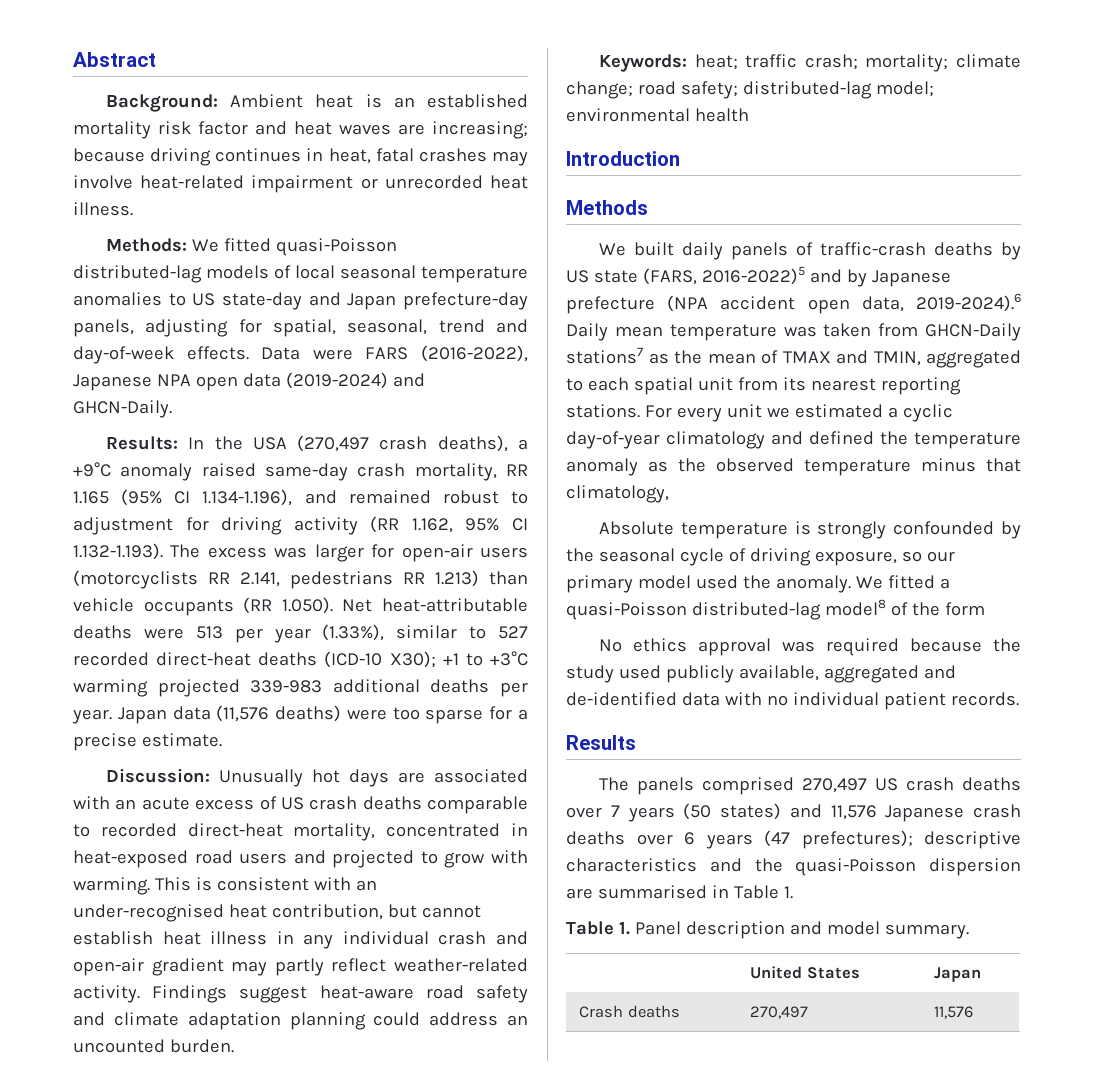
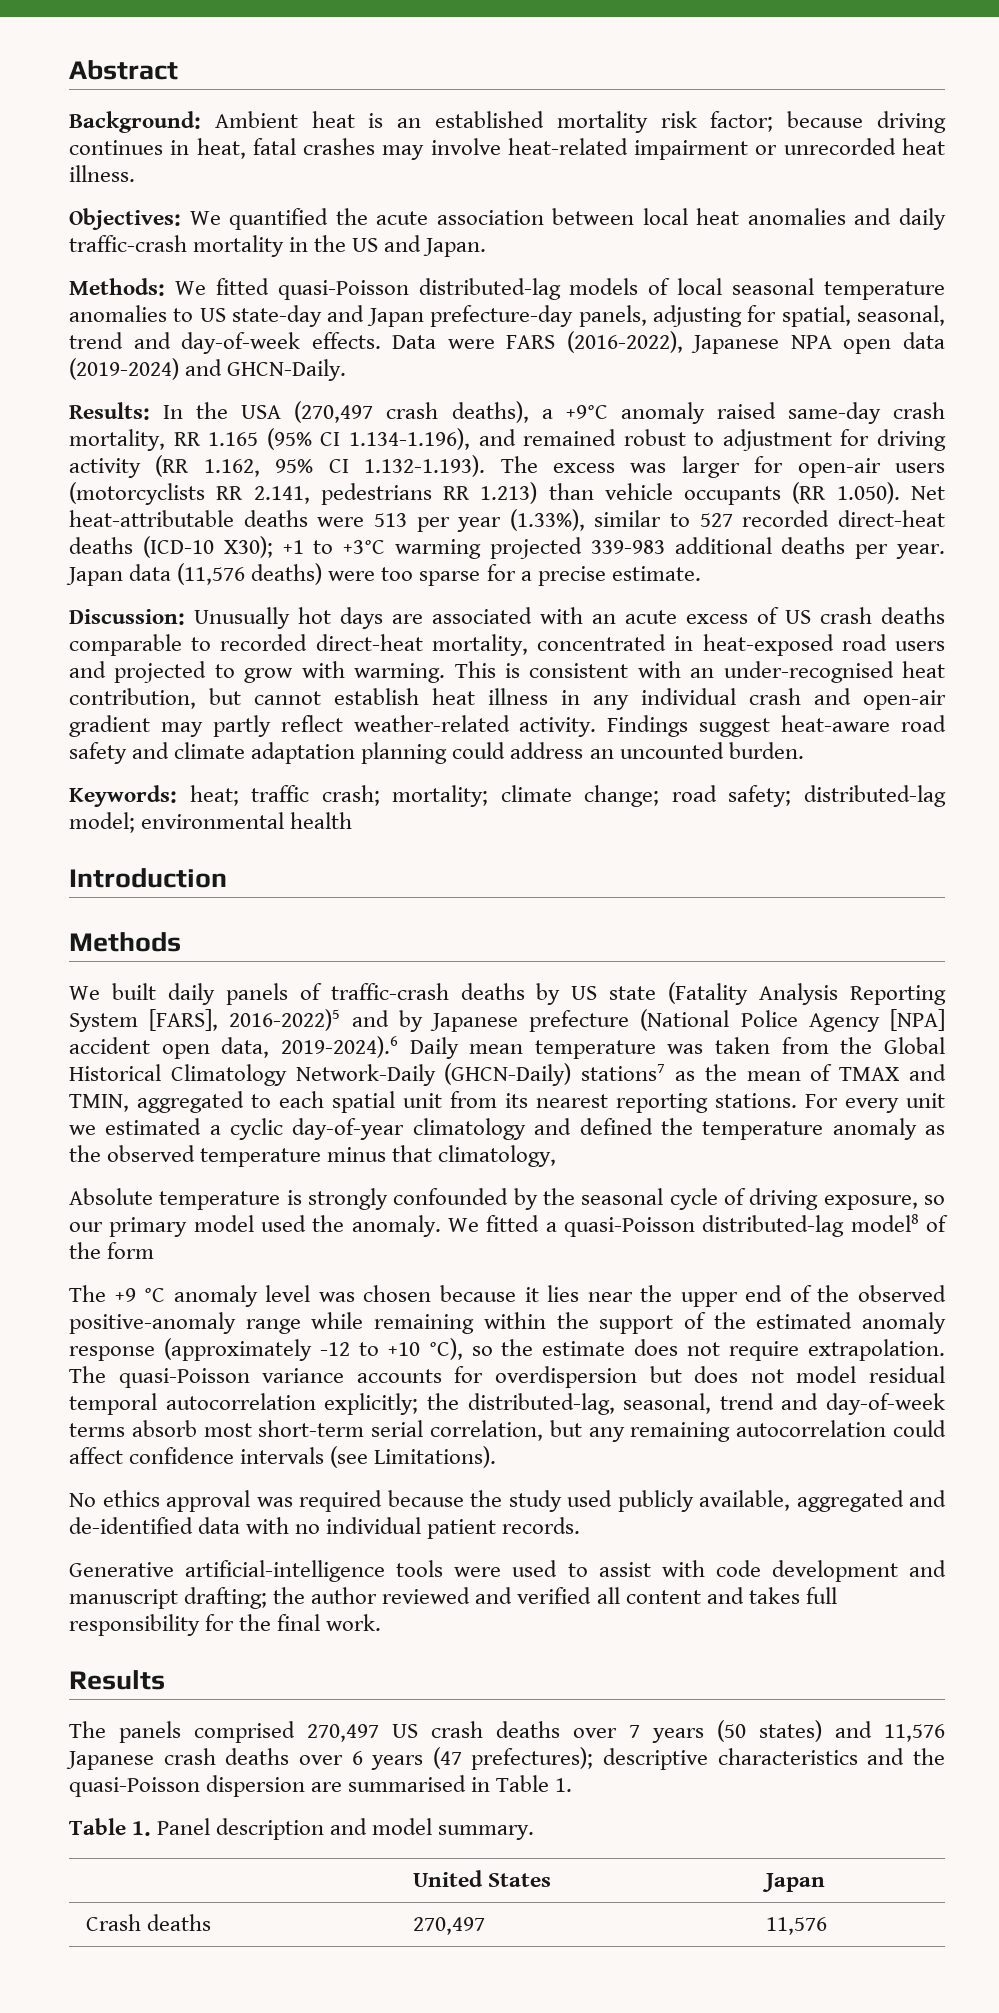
[198,121,528,139] factor and heat waves are increasing; -> [710,111,774,132] factor;
(133, 209) none -> [69,208,946,230] [69,235,487,257] // Objectives: We quantified the acute association between local heat anomalies and daily traffic-crash mortality in the US and Japan.
[642,268,697,285] (FARS, -> [668,982,946,1005] [69,1009,219,1032] (Fatality Analysis Reporting System [FARS],
[667,295,709,312] (NPA -> [640,1009,946,1032] (National Police Agency [NPA]
[925,323,1021,341] GHCN-Daily -> [840,1037,945,1054] [69,1063,572,1086] the Global Historical Climatology Network-Daily (GHCN-Daily)
(985, 609) none -> [69,1285,946,1307] [69,1312,947,1334] [69,1338,945,1361] [69,1366,946,1388] [69,1393,945,1415] [69,1420,946,1442] [69,1446,497,1468] // The +9 °C anomaly level was chosen because it lies near the upper end of the observed positive-anomaly range while remaining within the support of the estimated anomaly response (approximately -12 to +10 °C), so the estimate does not require extrapolation. The quasi-Poisson variance accounts for overdispersion but does not model residual temporal autocorrelation explicitly; the distributed-lag, seasonal, trend and day-of-week terms absorb most short-term serial correlation, but any remaining autocorrelation could affect confidence intervals (see Limitations).
(1019, 699) none -> [69,1560,947,1582] [69,1587,837,1609] [69,1614,382,1636] // Generative artificial-intelligence tools were used to assist with code development and manuscript drafting; the author reviewed and verified all content and takes full responsibility for the final work.

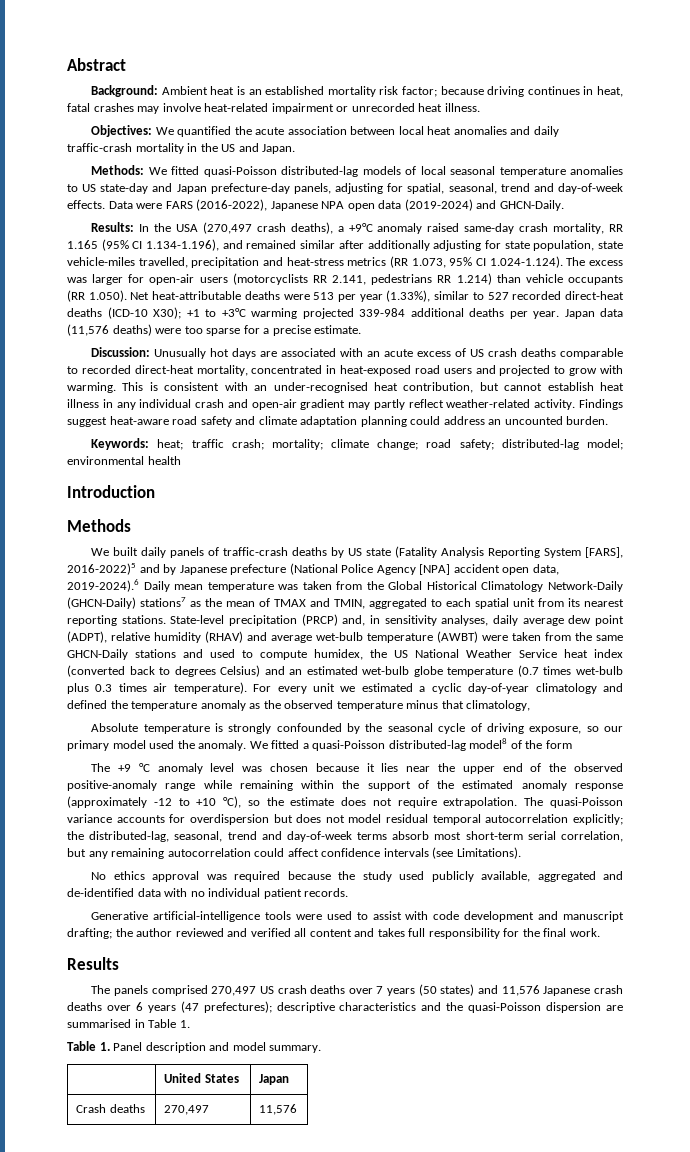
[623,429,947,451] [69,455,260,478] robust to adjustment for driving activity (RR 1.162, -> [300,240,623,251] [67,256,446,268] similar after additionally adjusting for state population, state vehicle-miles travelled, precipitation and heat-stress metrics (RR 1.073,
[364,455,486,477] 1.132-1.193). -> [489,256,563,268] 1.024-1.124).
[480,482,538,504] 1.213) -> [456,273,492,285] 1.214)
[590,540,665,554] 339-983 -> [359,308,405,317] 339-984
(797, 1100) none -> [170,614,625,626] [67,631,623,643] [67,649,623,660] [67,665,624,677] [67,682,247,694] State-level precipitation (PRCP) and, in sensitivity analyses, daily average dew point (ADPT), relative humidity (RHAV) and average wet-bulb temperature (AWBT) were taken from the same GHCN-Daily stations and used to compute humidex, the US National Weather Service heat index (converted back to degrees Celsius) and an estimated wet-bulb globe temperature (0.7 times wet-bulb plus 0.3 times air temperature).

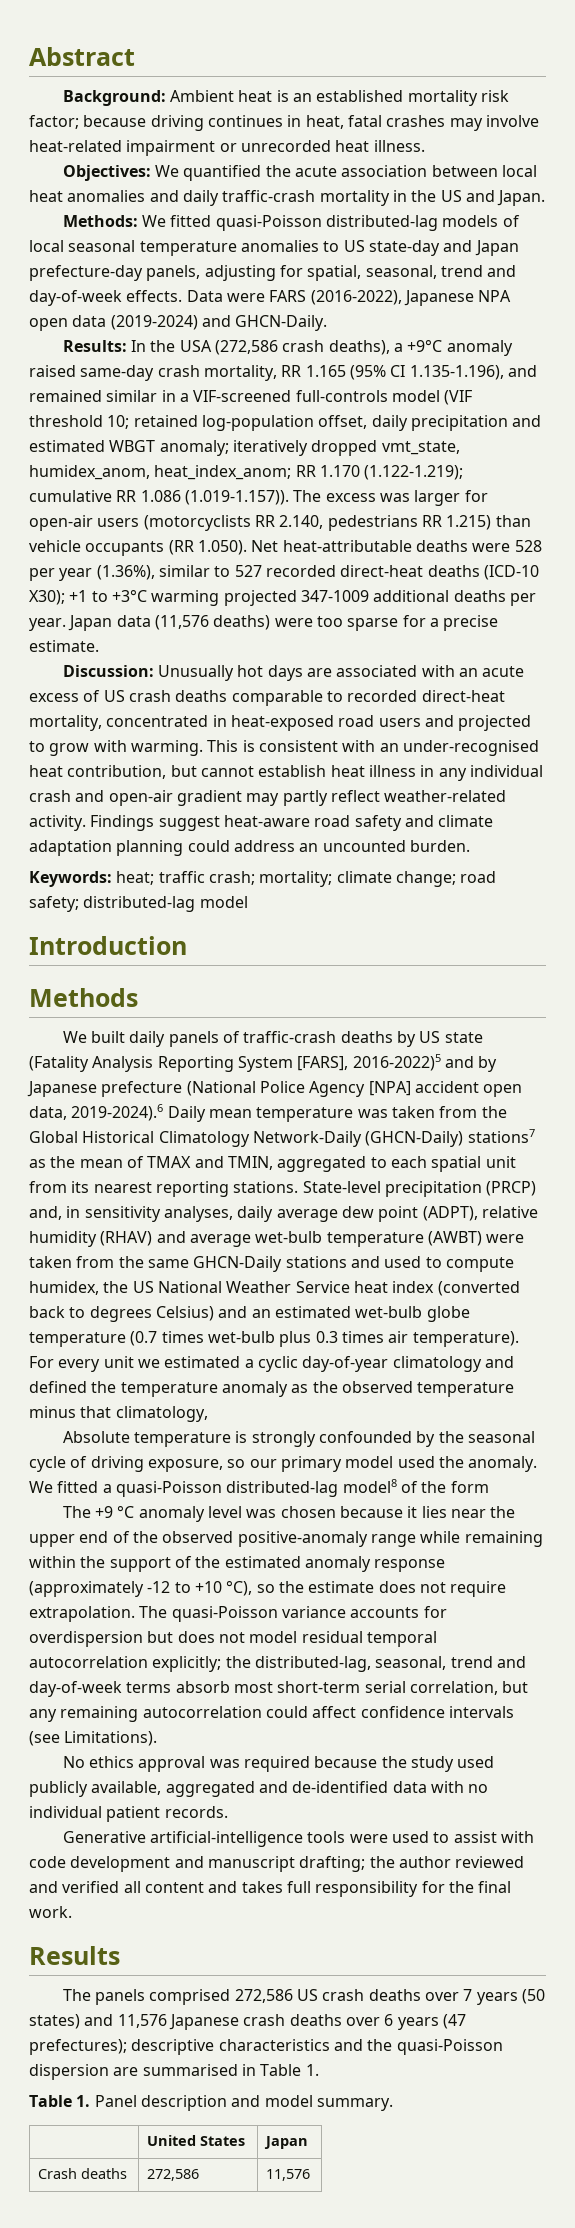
[202,222,252,234] (270,497 -> [215,340,279,355] (272,586
[146,239,220,251] 1.134-1.196), -> [409,365,504,380] 1.135-1.196),
[338,240,623,251] [67,256,563,268] after additionally adjusting for state population, state vehicle-miles travelled, precipitation and heat-stress metrics (RR 1.073, 95% CI 1.024-1.124). -> [161,390,473,405] [29,415,542,431] [29,440,460,456] [29,465,464,480] [29,490,289,505] in a VIF-screened full-controls model (VIF threshold 10; retained log-population offset, daily precipitation and estimated WBGT anomaly; iteratively dropped vmt_state, humidex_anom, heat_index_anom; RR 1.170 (1.122-1.219); cumulative RR 1.086 (1.019-1.157)).
[332,275,367,285] 2.141, -> [279,515,324,529] 2.140,
[456,273,492,285] 1.214) -> [446,515,492,530] 1.215)
[313,292,335,300] 513 -> [514,540,542,552] 528
[386,290,431,302] (1.33%), -> [96,565,155,580] (1.36%),
[359,308,405,317] 339-984 -> [300,590,369,602] 347-1009
[586,439,623,450] [67,456,181,465] model; environmental health -> [199,896,248,908] model
[211,986,257,996] 270,497 -> [234,1989,293,2003] 272,586
[164,1105,210,1115] 270,497 -> [147,2169,200,2181] 272,586

